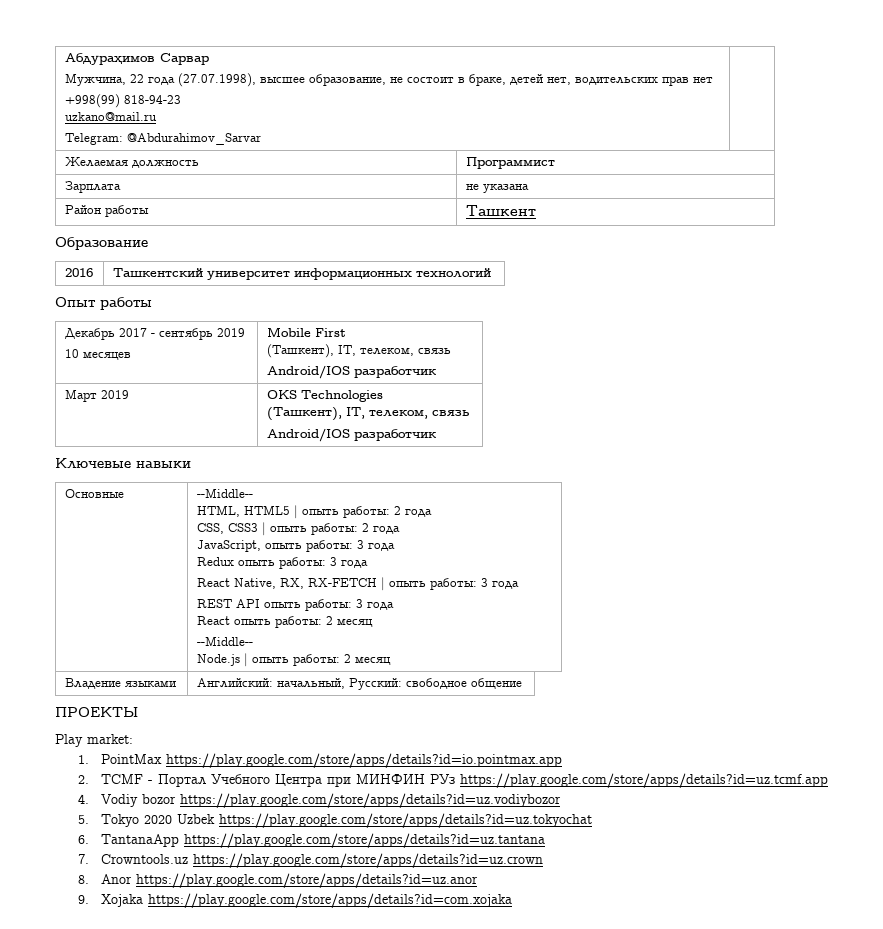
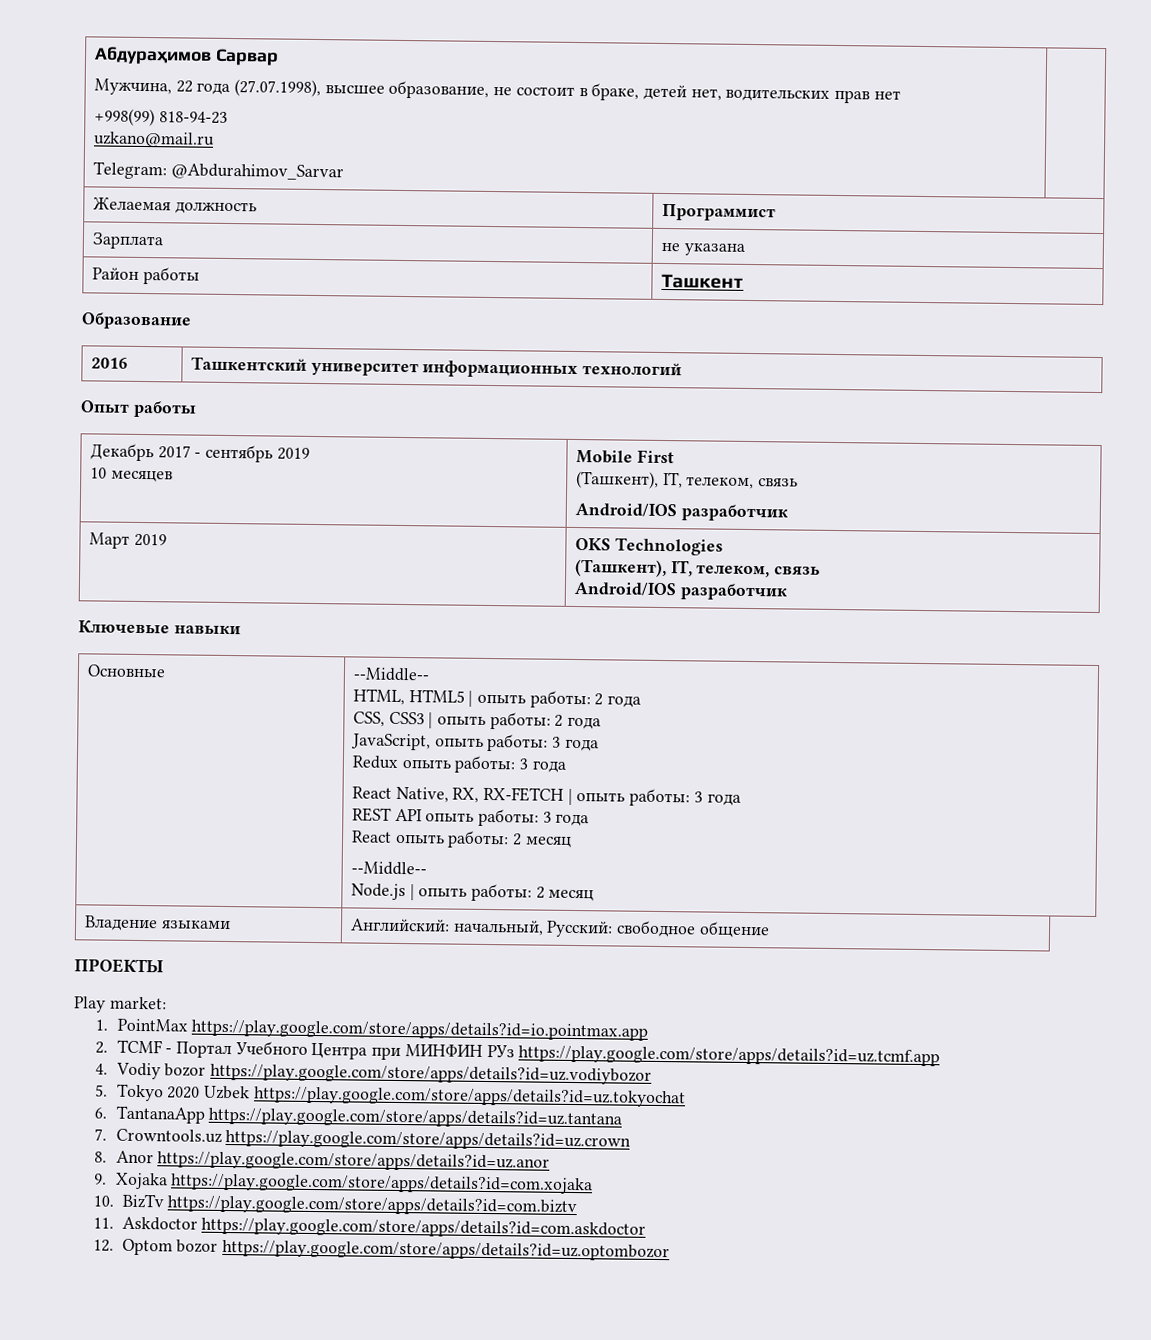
(513, 900) none -> [92,1193,578,1217] [92,1216,647,1239] [92,1238,670,1262] // 10. BizTv https://play.google.com/store/apps/details?id=com.biztv // 11. Askdoctor https://play.google.com/store/apps/details?id=com.askdoctor // 12. Optom bozor https://play.google.com/store/apps/details?id=uz.optombozor

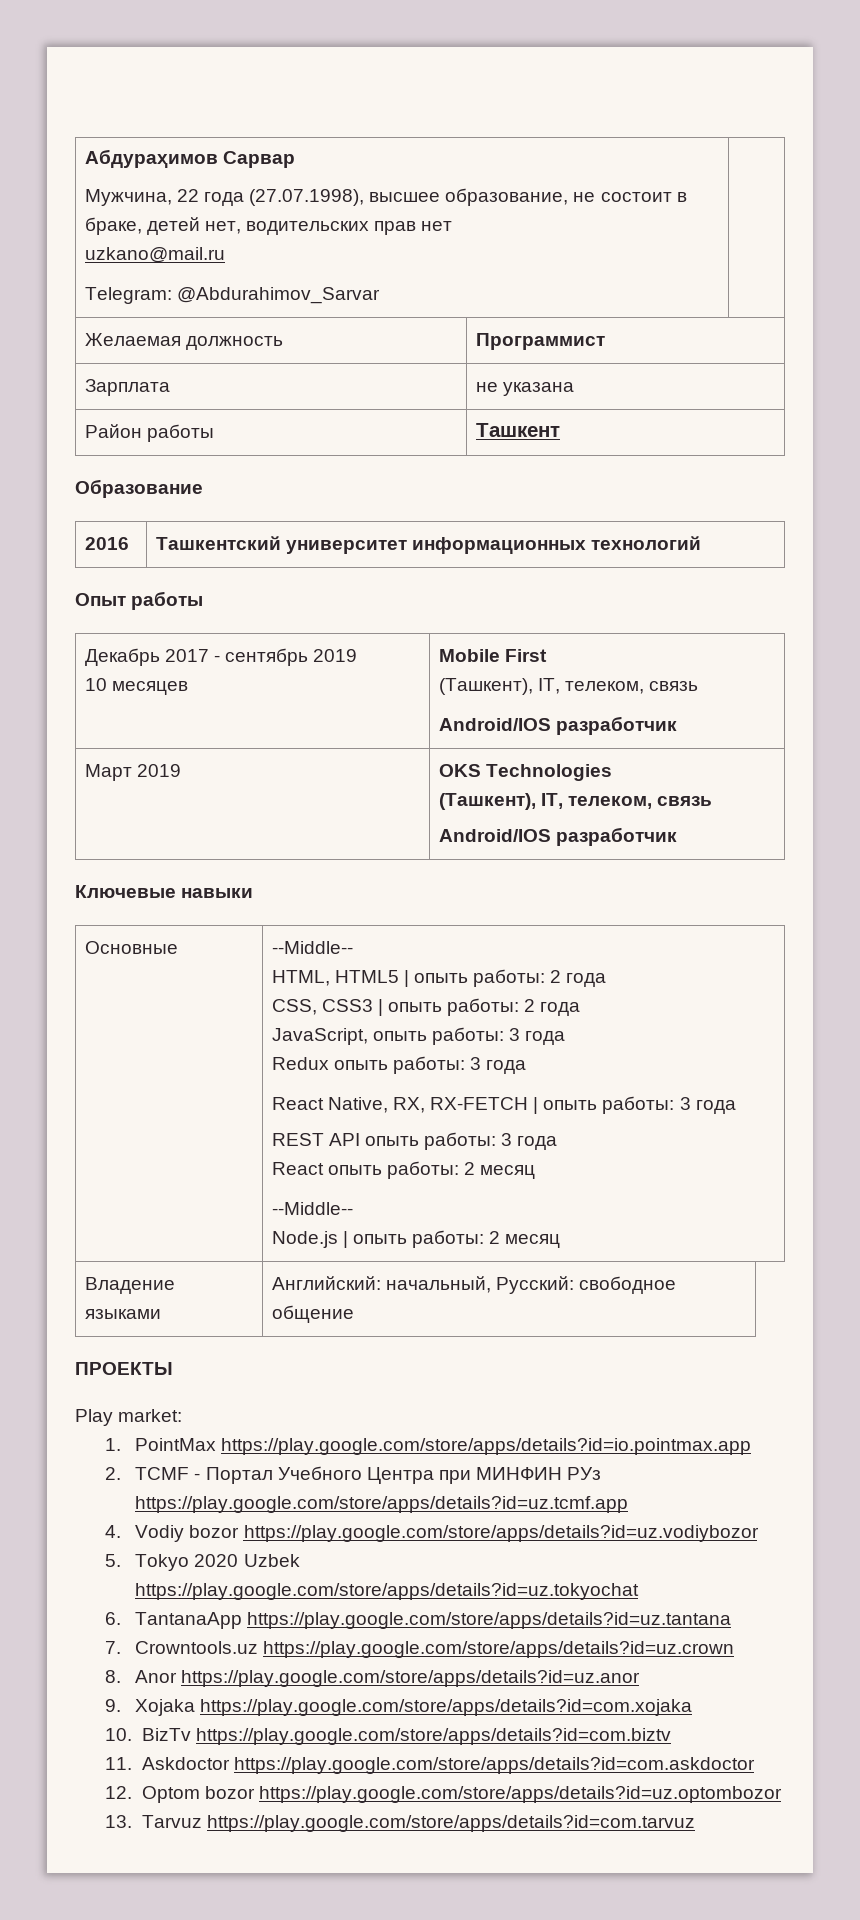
[93,108,228,127] // +998(99) 818-94-23 -> (453, 226) none
(670, 1250) none -> [105,1815,695,1832] // 13. Tarvuz https://play.google.com/store/apps/details?id=com.tarvuz

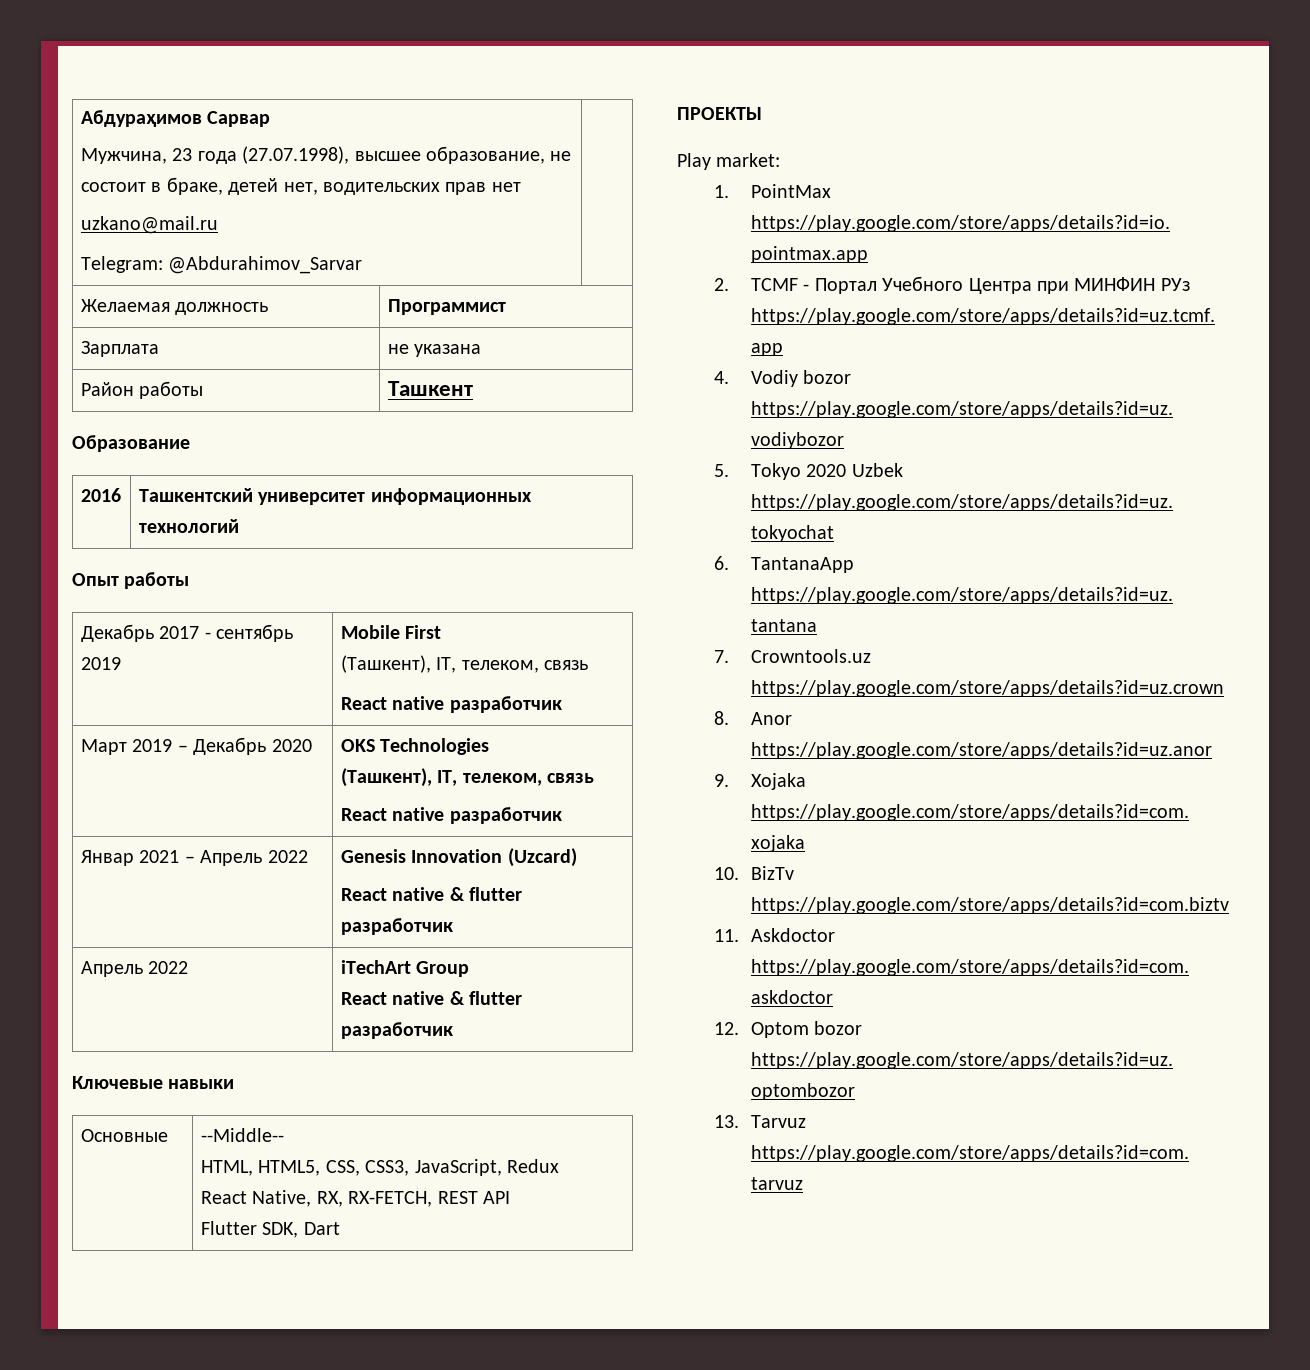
[176,189,199,202] 22 -> [172,148,193,161] 23
[84,678,188,695] // 10 месяцев -> (121, 663) none
[438,718,551,731] Android/IOS -> [340,696,445,710] React native
(181, 770) none -> [177,737,312,755] – Декабрь 2020
[438,829,551,842] Android/IOS -> [340,807,562,824] [80,850,308,866] [340,848,577,867] [340,887,523,901] [340,918,453,935] [80,961,189,977] [340,960,470,977] [340,991,523,1005] React native разработчик // Январ 2021 – Апрель 2022 | Genesis Innovation (Uzcard) // React native & flutter разработчик // Апрель 2022 | iTechArt Group // React native & flutter
[334,969,607,987] [271,998,581,1016] [271,1027,566,1045] [271,1056,527,1074] [271,1096,736,1114] [271,1132,558,1150] [271,1161,536,1179] [271,1202,353,1215] [271,1230,561,1248] [84,1277,175,1294] [84,1309,161,1319] [271,1276,676,1294] [271,1305,354,1323] HTML5 | опыть работы: 2 года // CSS, CSS3 | опыть работы: 2 года // JavaScript, опыть работы: 3 года // Redux опыть работы: 3 года // React Native, RX, RX-FETCH | опыть работы: 3 года // REST API опыть работы: 3 года // React опыть работы: 2 месяц // --Middle-- // Node.js | опыть работы: 2 месяц // Владение языками | Английский: начальный, Русский: свободное общение -> [258,1159,559,1176] [200,1190,510,1207] [200,1221,340,1238] HTML5, CSS, CSS3, JavaScript, Redux // React Native, RX, RX-FETCH, REST API // Flutter SDK, Dart

